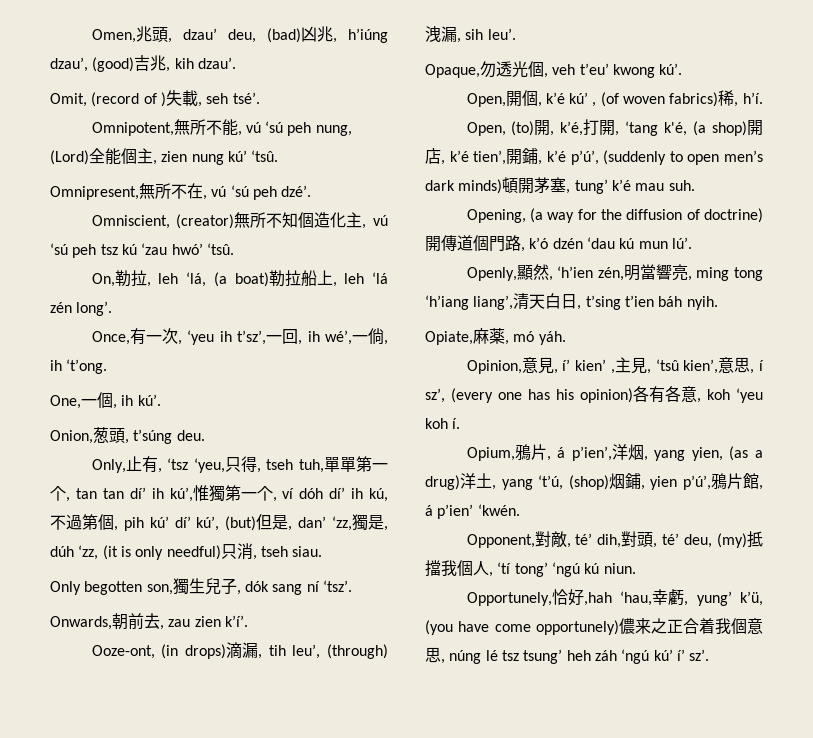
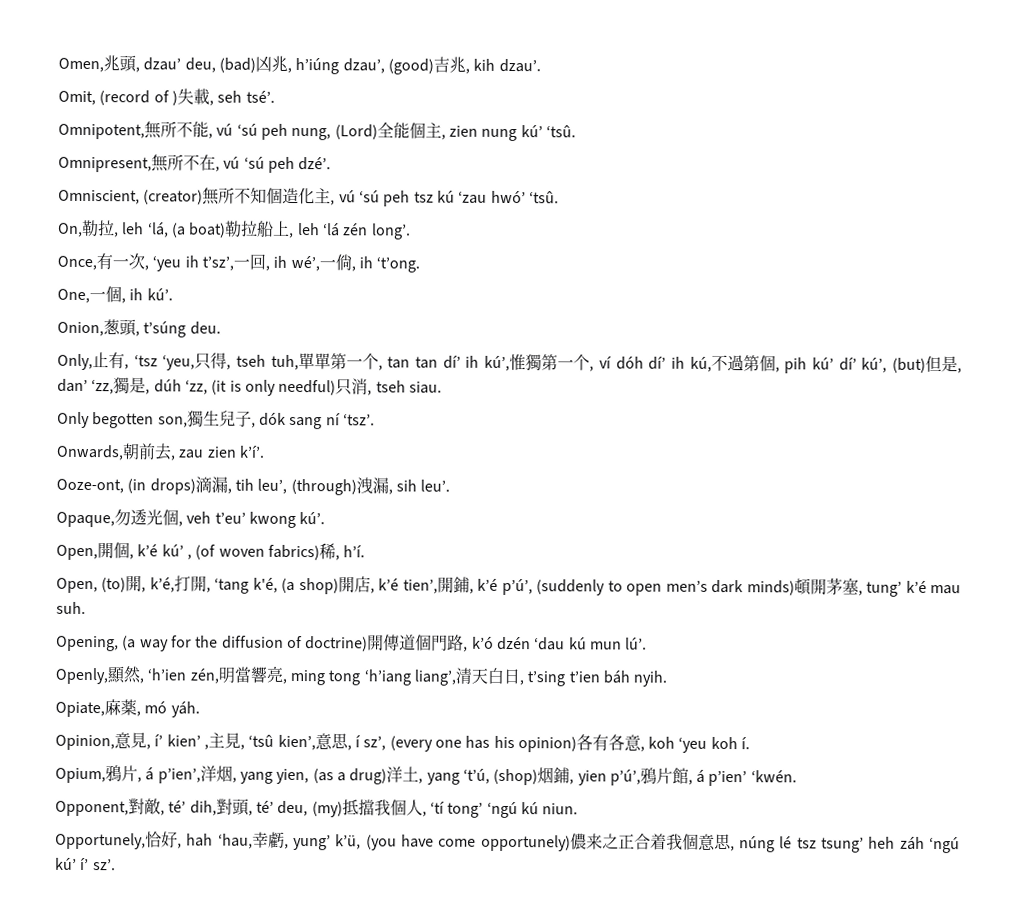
[583,592,612,606] ,hah -> [177,833,214,849] , hah

